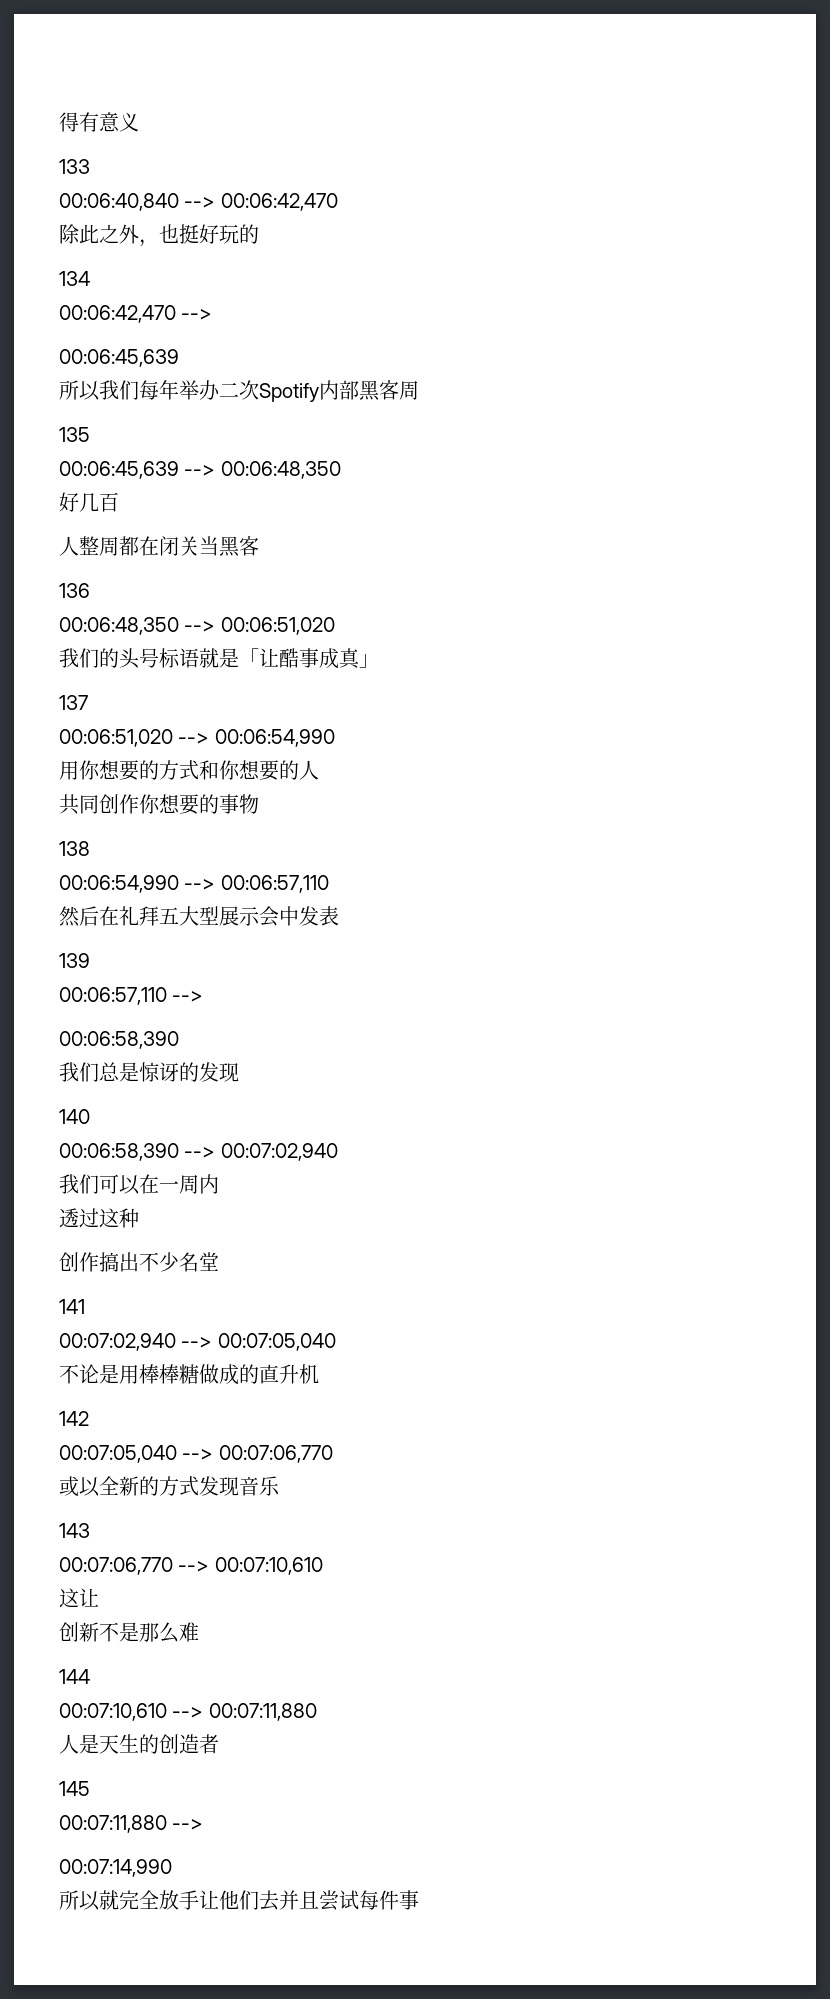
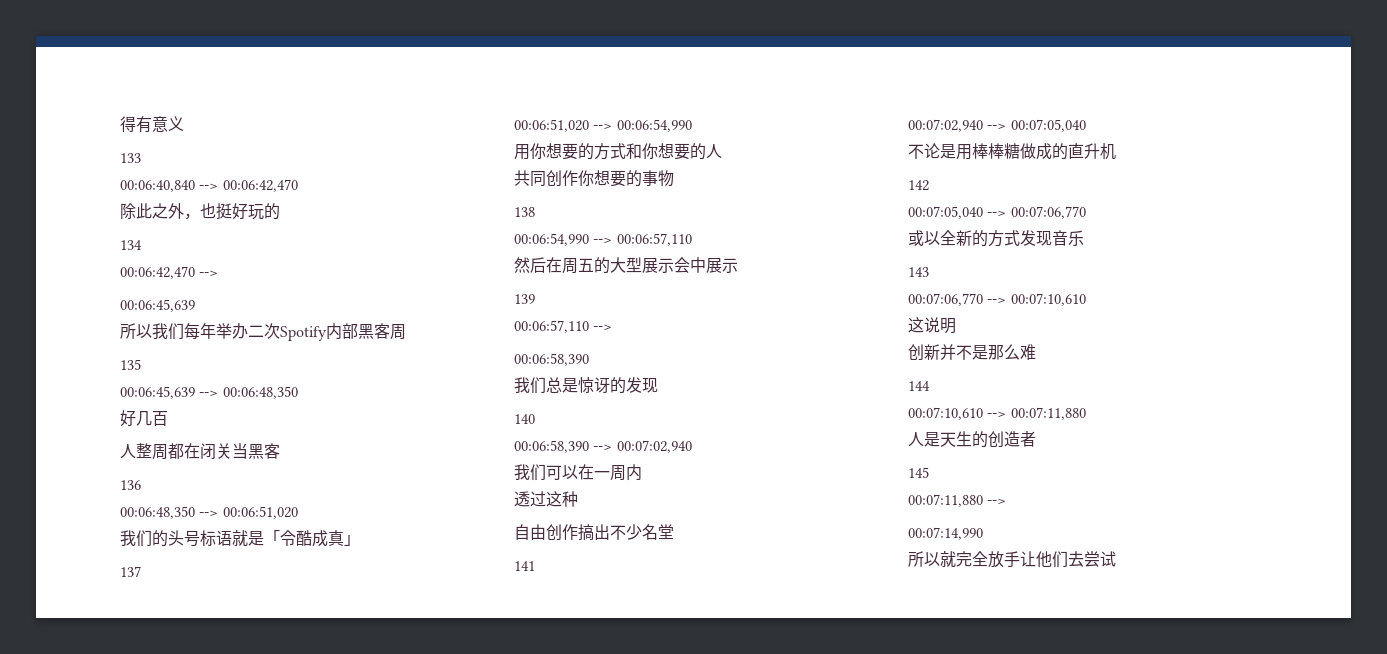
[259,648,319,668] 让酷事 -> [280,530,312,546] 令酷
[119,906,179,926] 礼拜五 -> [562,257,610,274] 周五的
[299,906,339,926] 发表 -> [706,258,738,273] 展示
(139, 1218) none -> [514,524,546,540] 自由
[79,1588,99,1607] 让 -> [924,317,956,334] 说明
(99, 1632) none -> [940,344,956,360] 并
[279,1890,419,1911] 并且尝试每件事 -> [1084,551,1116,567] 尝试

